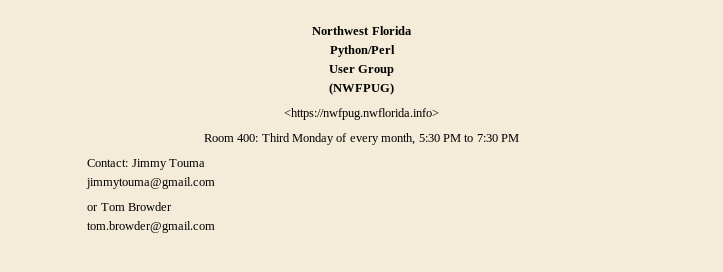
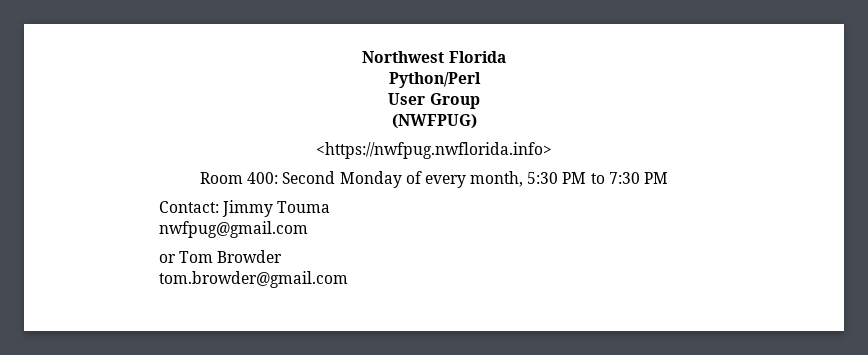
[261,133,290,142] Third -> [282,171,336,184] Second
[86,177,216,189] jimmytouma@gmail.com -> [158,221,308,238] nwfpug@gmail.com

